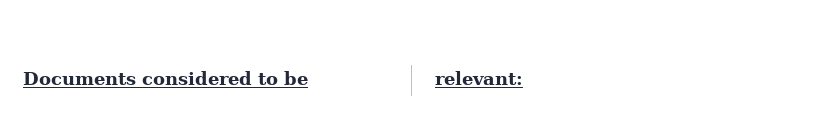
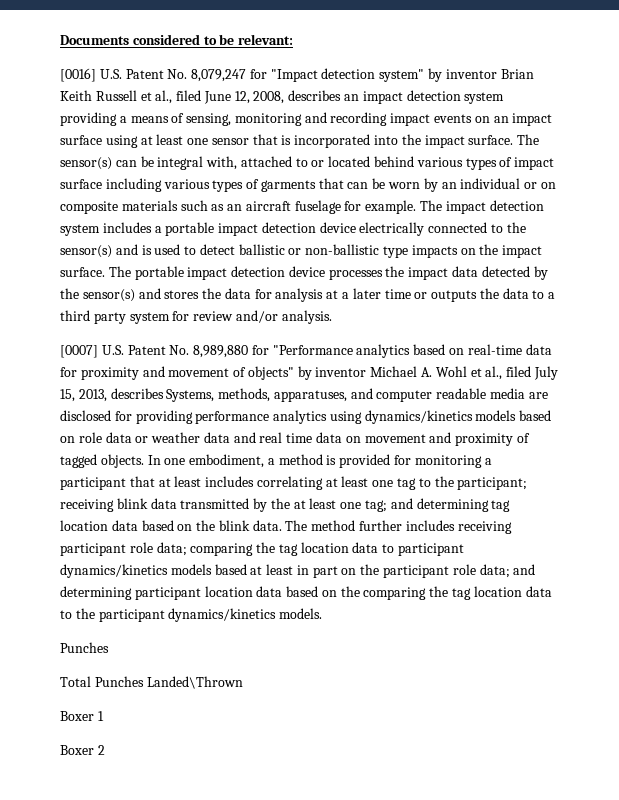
(523, 78) none -> [60,68,534,82] [60,90,505,104] [60,112,553,126] [60,134,540,148] [60,156,555,170] [60,178,556,192] [60,200,544,214] [60,222,526,236] [60,244,543,258] [60,266,548,280] [60,288,556,302] [60,310,332,324] [60,344,552,358] [60,366,558,380] [60,388,548,402] [60,410,552,424] [60,432,530,446] [60,454,492,468] [60,476,528,490] [60,498,511,512] [60,520,512,534] [60,542,465,556] [60,564,536,578] [60,586,552,600] [60,608,323,622] [60,642,109,653] [60,676,243,689] [60,711,104,721] [60,745,105,755] // [0016] U.S. Patent No. 8,079,247 for "Impact detection system" by inventor Brian Keith Russell et al., filed June 12, 2008, describes an impact detection system providing a means of sensing, monitoring and recording impact events on an impact surface using at least one sensor that is incorporated into the impact surface. The sensor(s) can be integral with, attached to or located behind various types of impact surface including various types of garments that can be worn by an individual or on composite materials such as an aircraft fuselage for example. The impact detection system includes a portable impact detection device electrically connected to the sensor(s) and is used to detect ballistic or non-ballistic type impacts on the impact surface. The portable impact detection device processes the impact data detected by the sensor(s) and stores the data for analysis at a later time or outputs the data to a third party system for review and/or analysis. // [0007] U.S. Patent No. 8,989,880 for "Performance analytics based on real-time data for proximity and movement of objects" by inventor Michael A. Wohl et al., filed July 15, 2013, describes Systems, methods, apparatuses, and computer readable media are disclosed for providing performance analytics using dynamics/kinetics models based on role data or weather data and real time data on movement and proximity of tagged objects. In one embodiment, a method is provided for monitoring a participant that at least includes correlating at least one tag to the participant; receiving blink data transmitted by the at least one tag; and determining tag location data based on the blink data. The method further includes receiving participant role data; comparing the tag location data to participant dynamics/kinetics models based at least in part on the participant role data; and determining participant location data based on the comparing the tag location data to the participant dynamics/kinetics models. // Punches // Total Punches Landed\Thrown // Boxer 1 // Boxer 2

